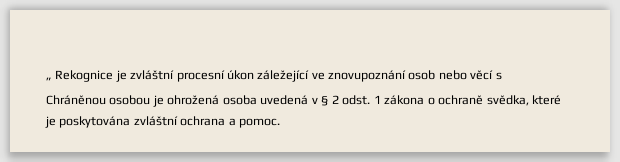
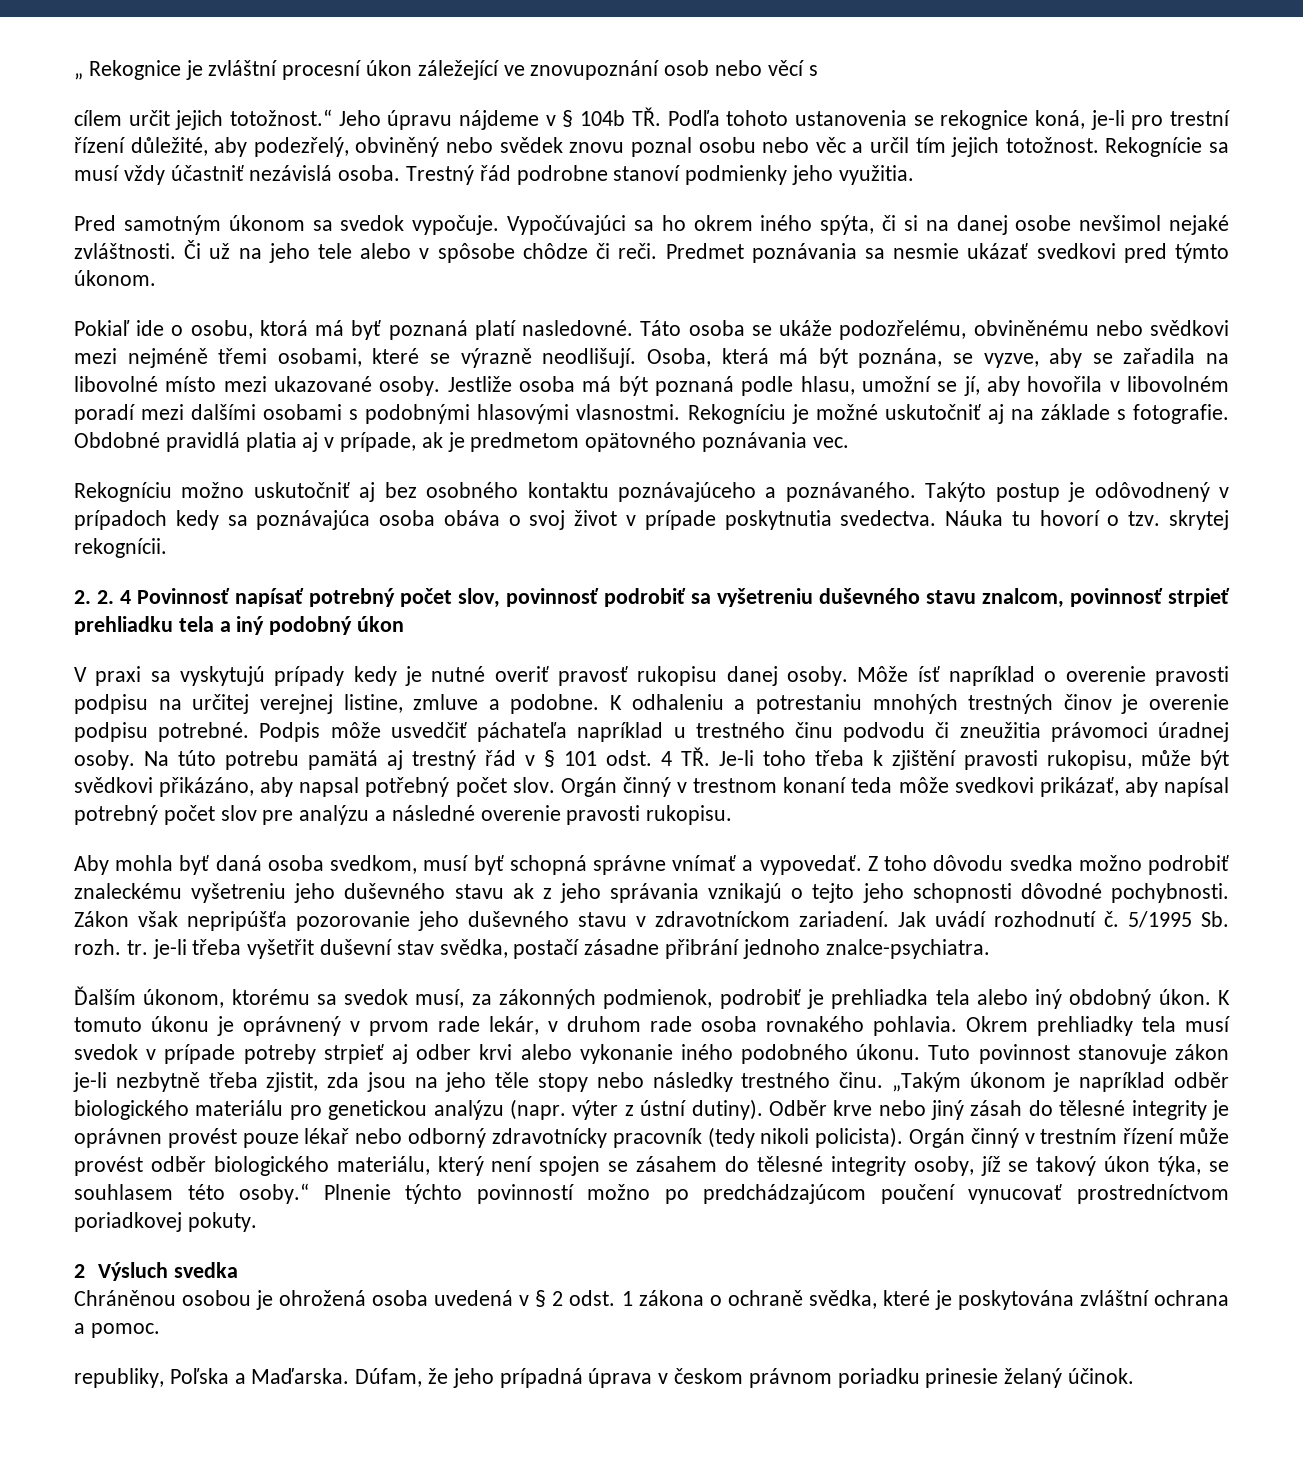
(502, 76) none -> [74,107,1231,130] [74,137,1229,157] [74,165,914,185] [74,215,1230,235] [74,240,1229,263] [74,270,156,286] [74,320,1230,340] [74,348,1229,368] [74,376,1229,396] [74,404,1229,424] [74,432,849,452] [74,482,1230,502] [74,510,1230,530] [74,538,167,558] [74,588,1230,608] [74,616,405,635] [74,666,1230,686] [74,694,1229,714] [74,722,1229,742] [74,747,1229,770] [74,777,1229,797] [74,805,733,825] [74,855,1229,875] [74,883,1229,903] [74,911,1229,931] [74,939,990,959] [74,986,1230,1009] [74,1016,1230,1036] [74,1044,1229,1064] [73,1072,1230,1092] [74,1099,1230,1120] [74,1127,1229,1148] [74,1156,1230,1176] [74,1183,1229,1204] [74,1212,257,1232] [74,1262,239,1281] // cílem určit jejich totožnost.“ Jeho úpravu nájdeme v § 104b TŘ. Podľa tohoto ustanovenia se rekognice koná, je-li pro trestní řízení důležité, aby podezřelý, obviněný nebo svědek znovu poznal osobu nebo věc a určil tím jejich totožnost. Rekognície sa musí vždy účastniť nezávislá osoba. Trestný řád podrobne stanoví podmienky jeho využitia. // Pred samotným úkonom sa svedok vypočuje. Vypočúvajúci sa ho okrem iného spýta, či si na danej osobe nevšimol nejaké zvláštnosti. Či už na jeho tele alebo v spôsobe chôdze či reči. Predmet poznávania sa nesmie ukázať svedkovi pred týmto úkonom. // Pokiaľ ide o osobu, ktorá má byť poznaná platí nasledovné. Táto osoba se ukáže podozřelému, obviněnému nebo svědkovi mezi nejméně třemi osobami, které se výrazně neodlišují. Osoba, která má být poznána, se vyzve, aby se zařadila na libovolné místo mezi ukazované osoby. Jestliže osoba má být poznaná podle hlasu, umožní se jí, aby hovořila v libovolném poradí mezi dalšími osobami s podobnými hlasovými vlasnostmi. Rekogníciu je možné uskutočniť aj na základe s fotografie. Obdobné pravidlá platia aj v prípade, ak je predmetom opätovného poznávania vec. // Rekogníciu možno uskutočniť aj bez osobného kontaktu poznávajúceho a poznávaného. Takýto postup je odôvodnený v prípadoch kedy sa poznávajúca osoba obáva o svoj život v prípade poskytnutia svedectva. Náuka tu hovorí o tzv. skrytej rekognícii. // 2. 2. 4 Povinnosť napísať potrebný počet slov, povinnosť podrobiť sa vyšetreniu duševného stavu znalcom, povinnosť strpieť prehliadku tela a iný podobný úkon // V praxi sa vyskytujú prípady kedy je nutné overiť pravosť rukopisu danej osoby. Môže ísť napríklad o overenie pravosti podpisu na určitej verejnej listine, zmluve a podobne. K odhaleniu a potrestaniu mnohých trestných činov je overenie podpisu potrebné. Podpis môže usvedčiť páchateľa napríklad u trestného činu podvodu či zneužitia právomoci úradnej osoby. Na túto potrebu pamätá aj trestný řád v § 101 odst. 4 TŘ. Je-li toho třeba k zjištění pravosti rukopisu, může být svědkovi přikázáno, aby napsal potřebný počet slov. Orgán činný v trestnom konaní teda môže svedkovi prikázať, aby napísal potrebný počet slov pre analýzu a následné overenie pravosti rukopisu. // Aby mohla byť daná osoba svedkom, musí byť schopná správne vnímať a vypovedať. Z toho dôvodu svedka možno podrobiť znaleckému vyšetreniu jeho duševného stavu ak z jeho správania vznikajú o tejto jeho schopnosti dôvodné pochybnosti. Zákon však nepripúšťa pozorovanie jeho duševného stavu v zdravotníckom zariadení. Jak uvádí rozhodnutí č. 5/1995 Sb. rozh. tr. je-li třeba vyšetřit duševní stav svědka, postačí zásadne přibrání jednoho znalce-psychiatra. // Ďalším úkonom, ktorému sa svedok musí, za zákonných podmienok, podrobiť je prehliadka tela alebo iný obdobný úkon. K tomuto úkonu je oprávnený v prvom rade lekár, v druhom rade osoba rovnakého pohlavia. Okrem prehliadky tela musí svedok v prípade potreby strpieť aj odber krvi alebo vykonanie iného podobného úkonu. Tuto povinnost stanovuje zákon je-li nezbytně třeba zjistit, zda jsou na jeho těle stopy nebo následky trestného činu. „Takým úkonom je napríklad odběr biologického materiálu pro genetickou analýzu (napr. výter z ústní dutiny). Odběr krve nebo jiný zásah do tělesné integrity je oprávnen provést pouze lékař nebo odborný zdravotnícky pracovník (tedy nikoli policista). Orgán činný v trestním řízení může provést odběr biologického materiálu, který není spojen se zásahem do tělesné integrity osoby, jíž se takový úkon týka, se souhlasem této osoby.“ Plnenie týchto povinností možno po predchádzajúcom poučení vynucovať prostredníctvom poriadkovej pokuty. // 2 Výsluch svedka
(280, 123) none -> [74,1368,1135,1388] // republiky, Poľska a Maďarska. Dúfam, že jeho prípadná úprava v českom právnom poriadku prinesie želaný účinok.

